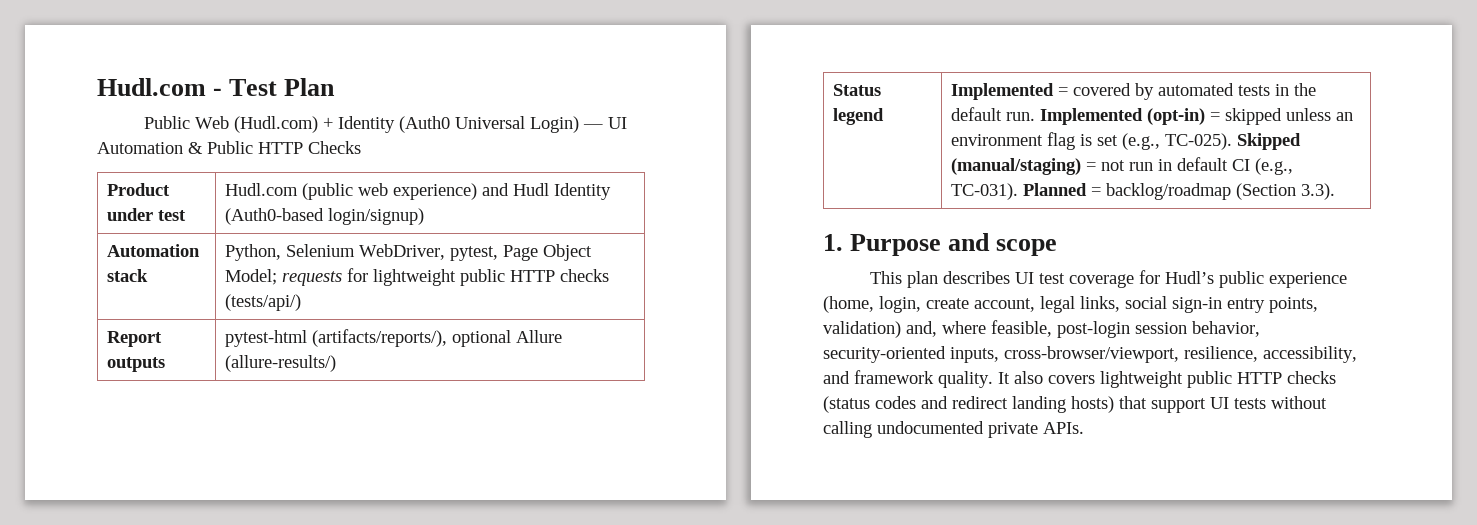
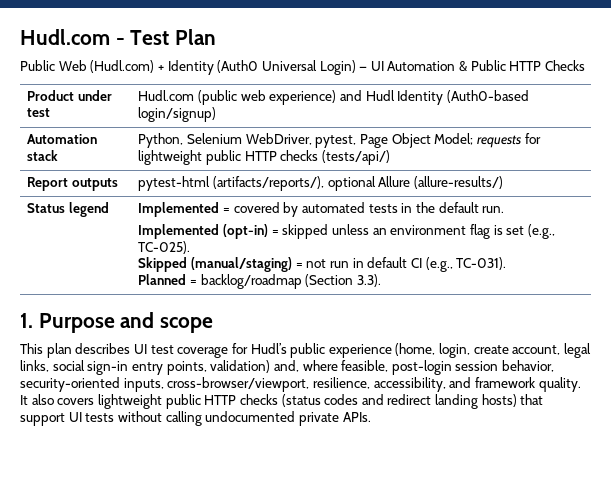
(1035, 116) none -> (505, 209) //
(1232, 141) none -> (191, 247) //
(1018, 191) none -> (507, 263) //

